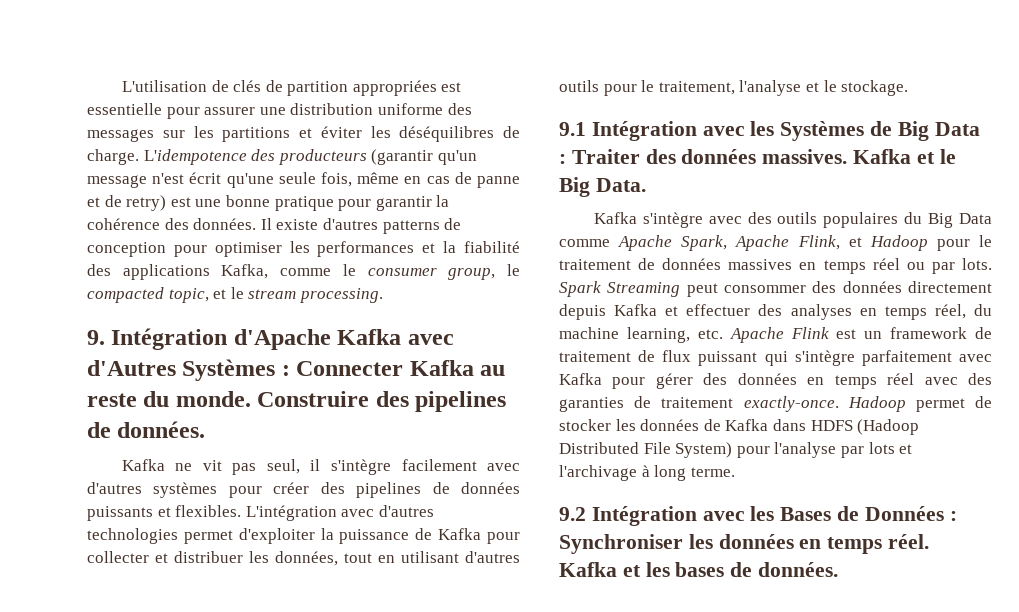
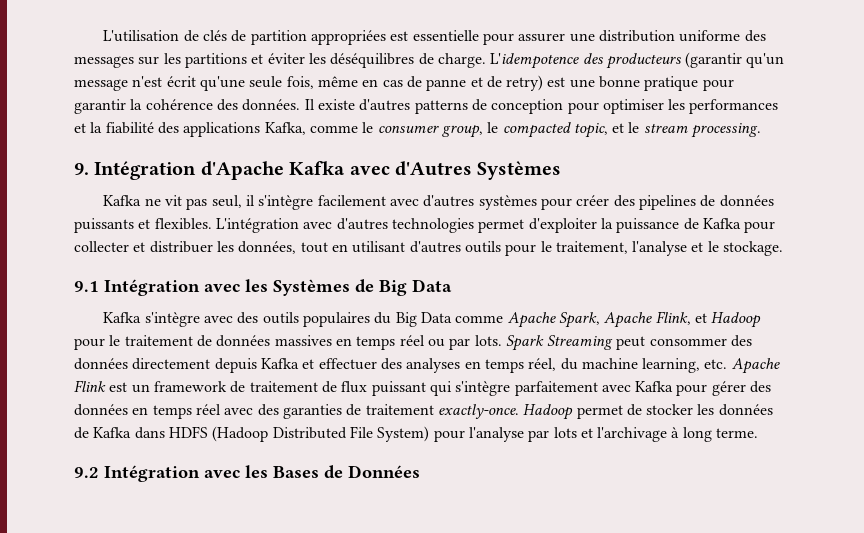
[281,360,506,376] [87,391,507,412] [87,421,206,438] : Connecter Kafka au reste du monde. Construire des pipelines de données. -> (562, 170) none
[559,149,956,164] [559,177,646,197] : Traiter des données massives. Kafka et le Big Data. -> (452, 285) none
[949,511,957,521] [559,534,930,554] [559,562,839,577] : Synchroniser les données en temps réel. Kafka et les bases de données. -> (420, 471) none

